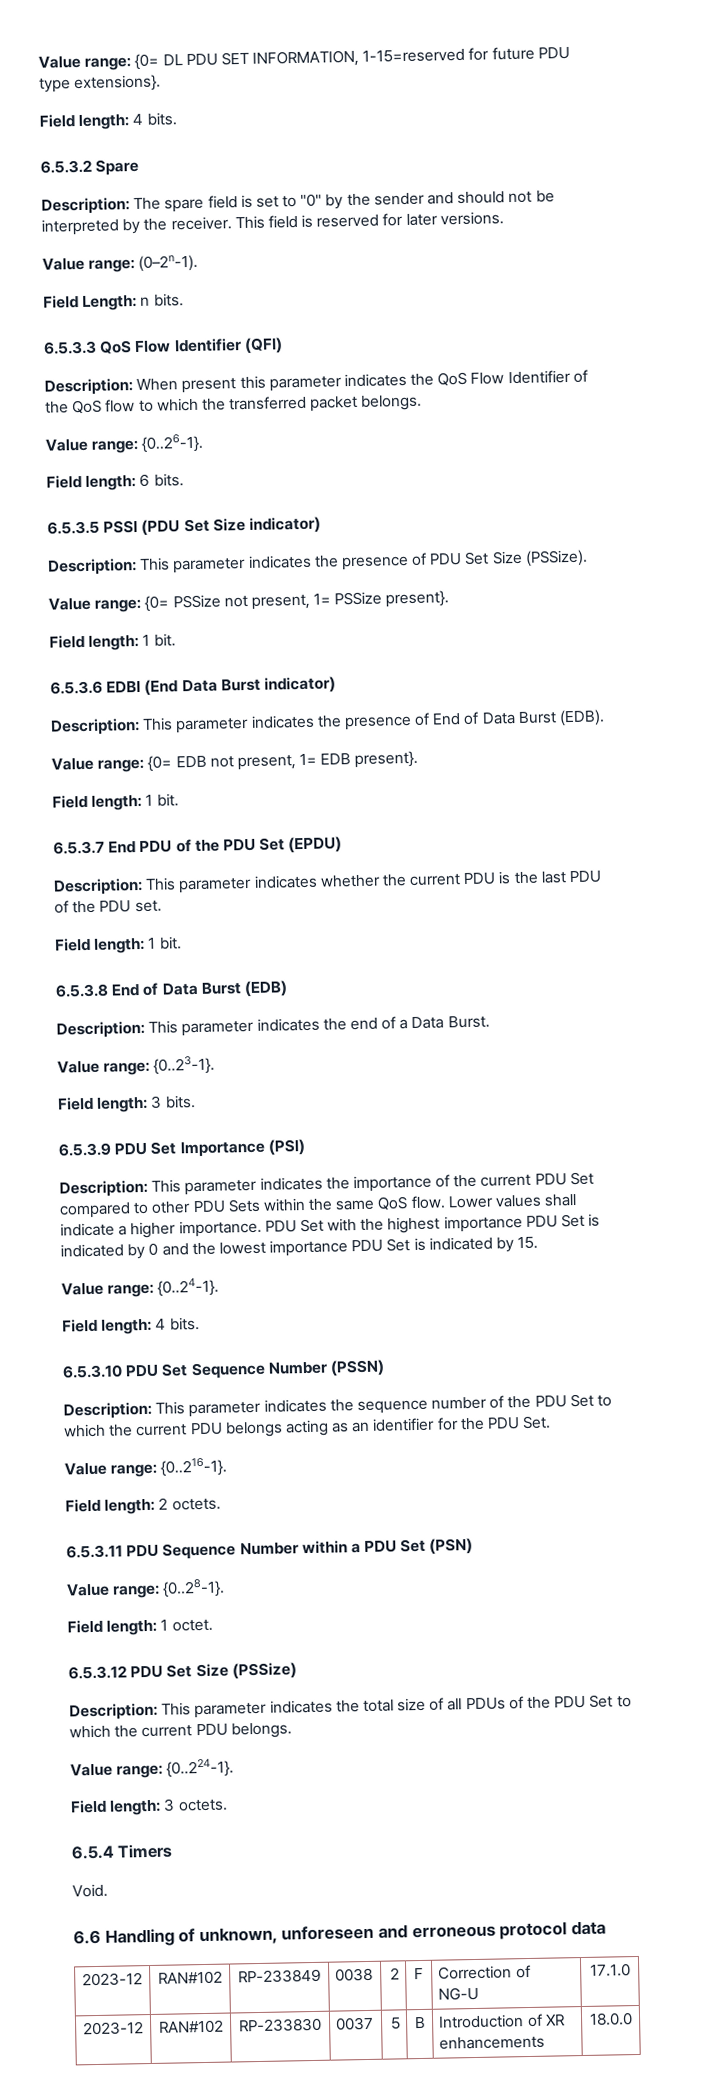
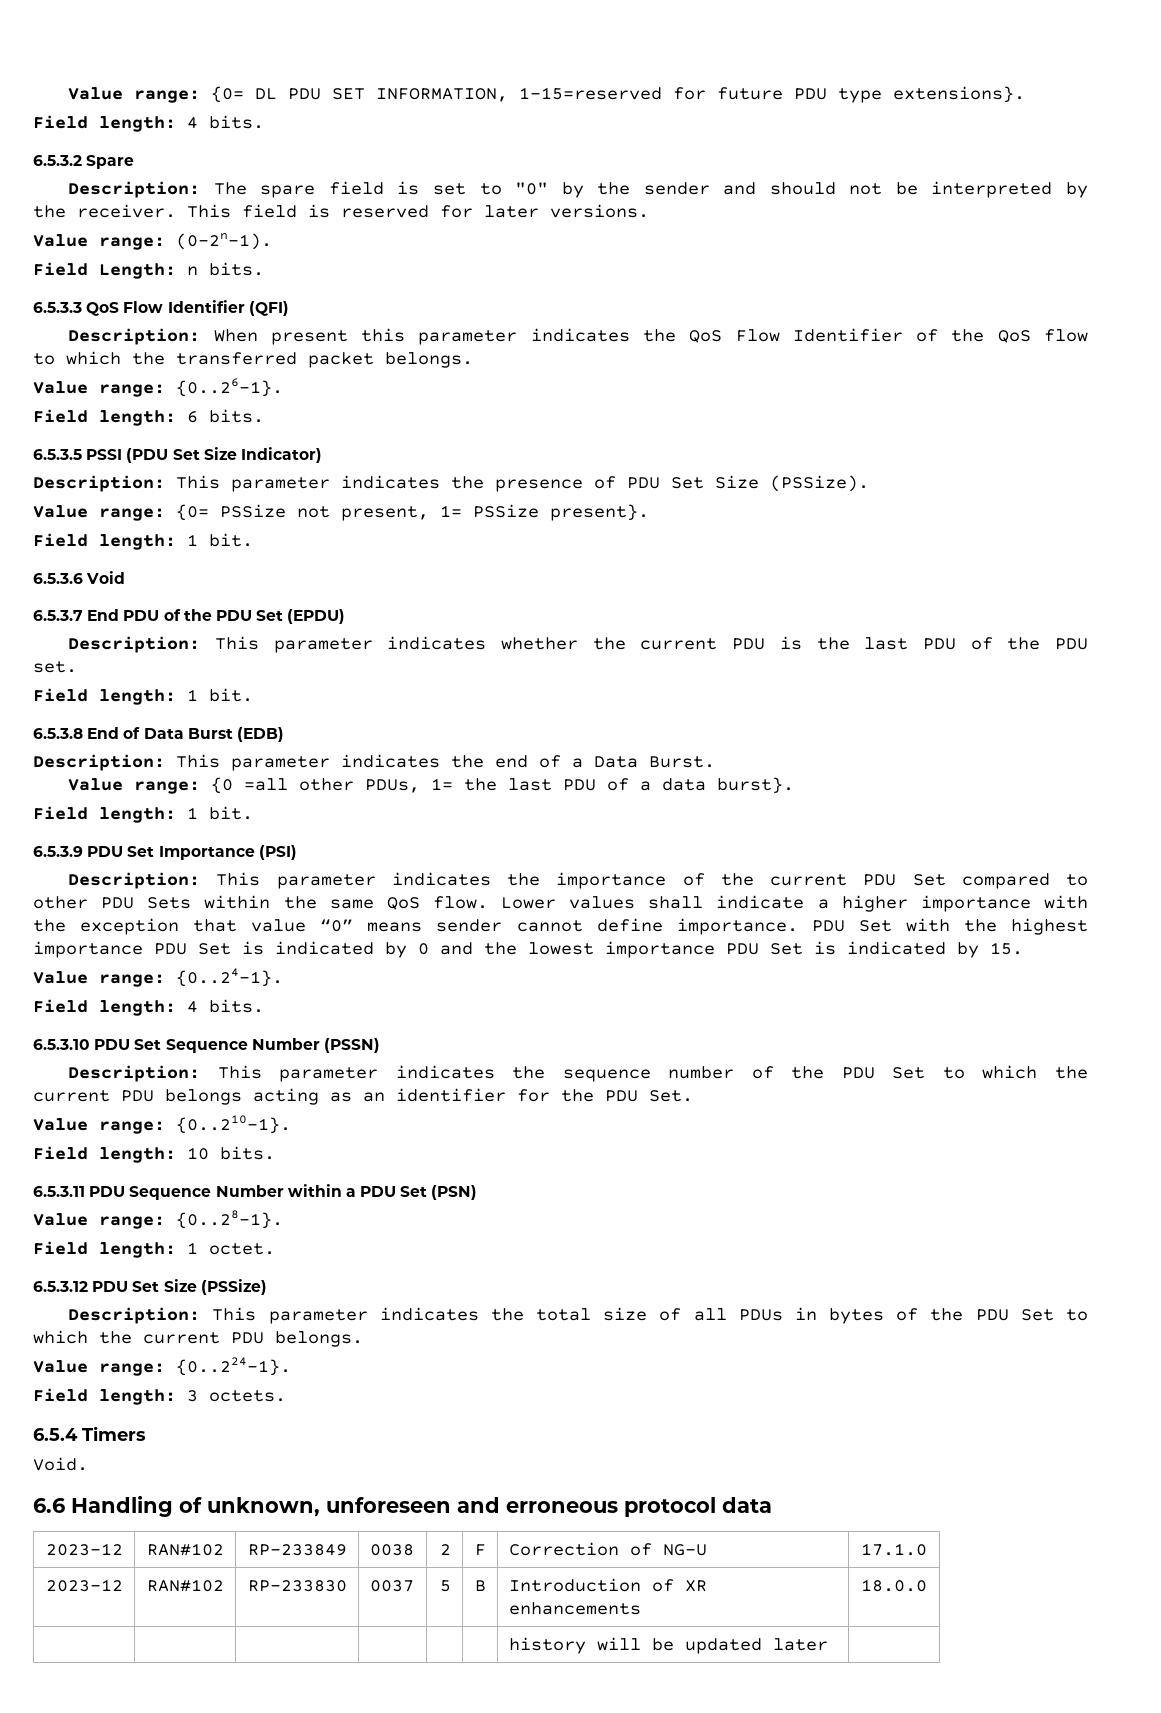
[248,516,321,534] indicator) -> [240,447,322,463] Indicator)
[106,676,336,696] [50,709,606,736] [51,750,419,773] [52,793,179,811] EDBI (End Data Burst indicator) // Description: This parameter indicates the presence of End of Data Burst (EDB). // Value range: {0= EDB not present, 1= EDB present}. // Field length: 1 bit. -> [86,571,126,584] Void
[153,1055,216,1075] [57,1095,196,1113] {0..23-1}. // Field length: 3 bits. -> [211,777,795,794] [33,806,253,823] {0 =all other PDUs, 1= the last PDU of a data burst}. // Field length: 1 bit.
(177, 1230) none -> [920,895,1088,912] [33,918,663,935] importance with the exception that value “0” means sender cannot define
[160,1457,228,1477] [65,1497,221,1515] {0..216-1}. // Field length: 2 octets. -> [176,1115,291,1134] [33,1146,275,1163] {0..210-1}. // Field length: 10 bits.
(506, 1704) none -> [794,1307,885,1324] in bytes
(633, 2019) none -> [508,1637,828,1654] // | | | | | | history will be updated later |

